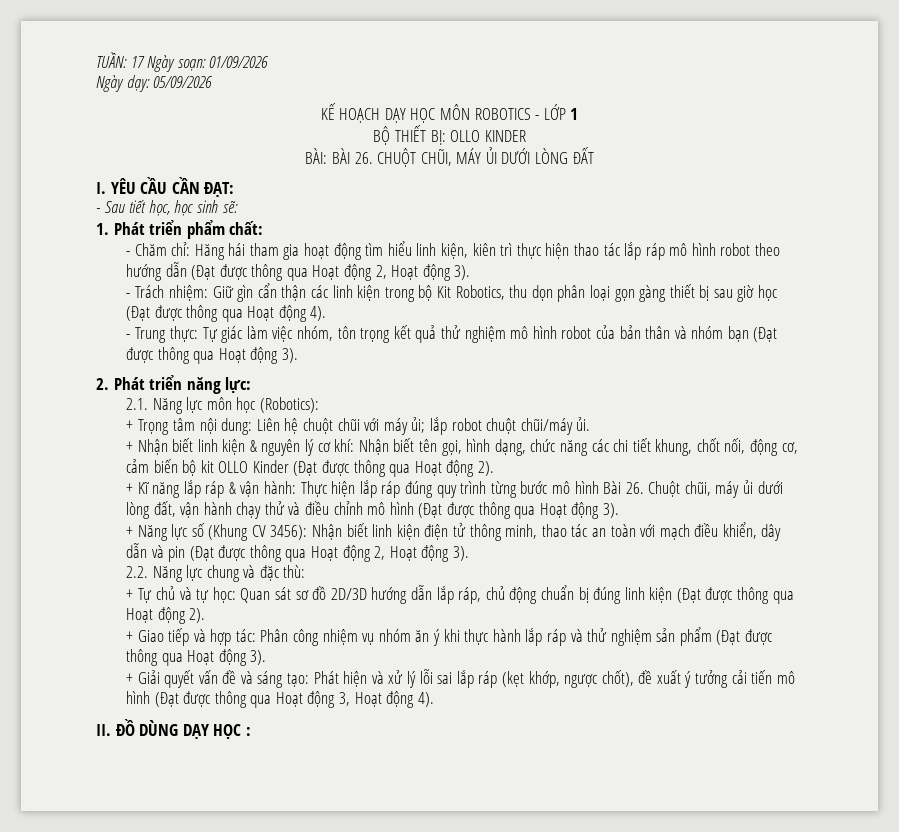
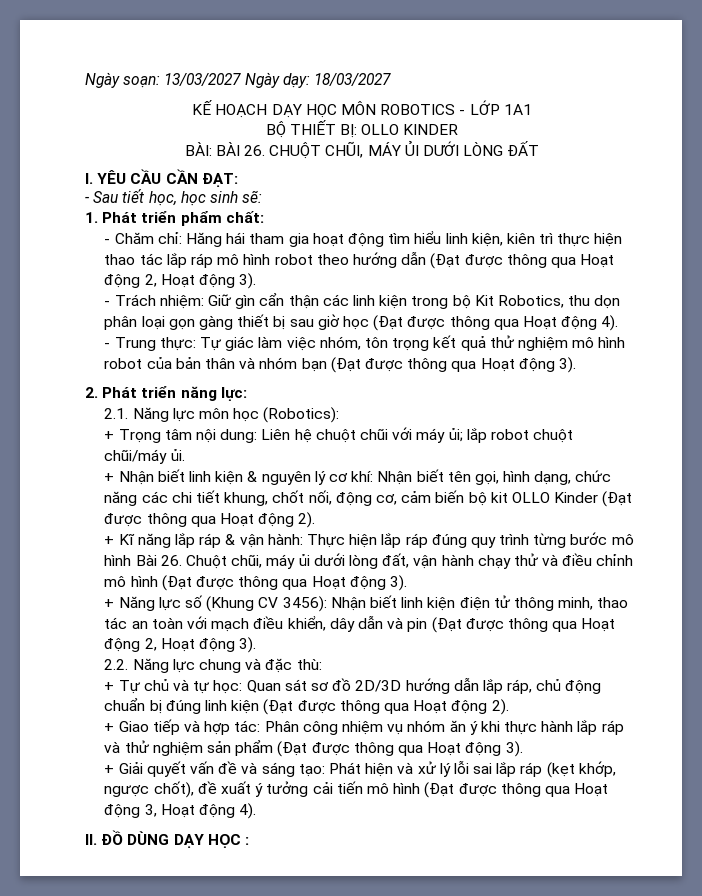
[96,52,145,68] TUẦN: 17 -> (85, 80) none
[209,56,269,68] 01/09/2026 // -> [164,73,242,86] 13/03/2027
[153,76,213,88] 05/09/2026 -> [313,73,391,86] 18/03/2027
[570,108,579,120] 1 -> [503,104,532,115] 1A1

